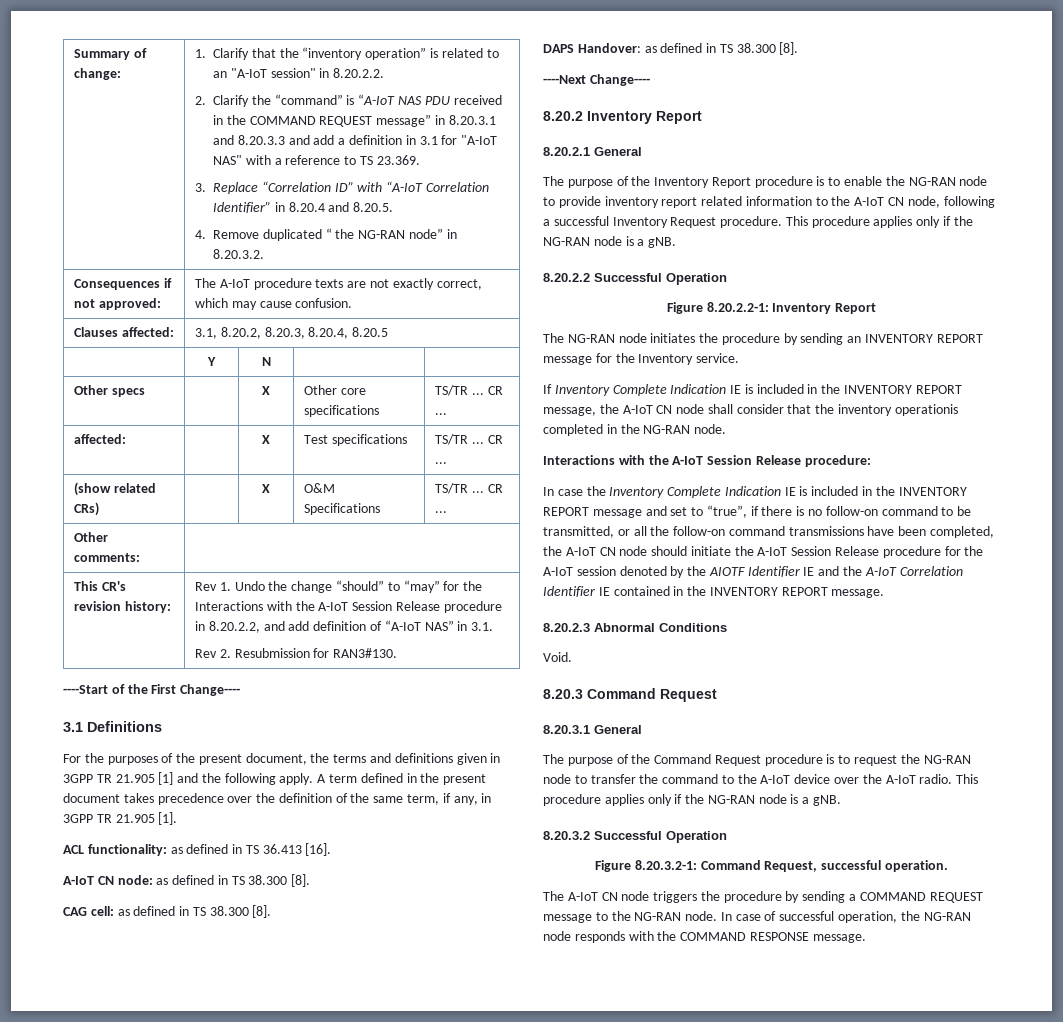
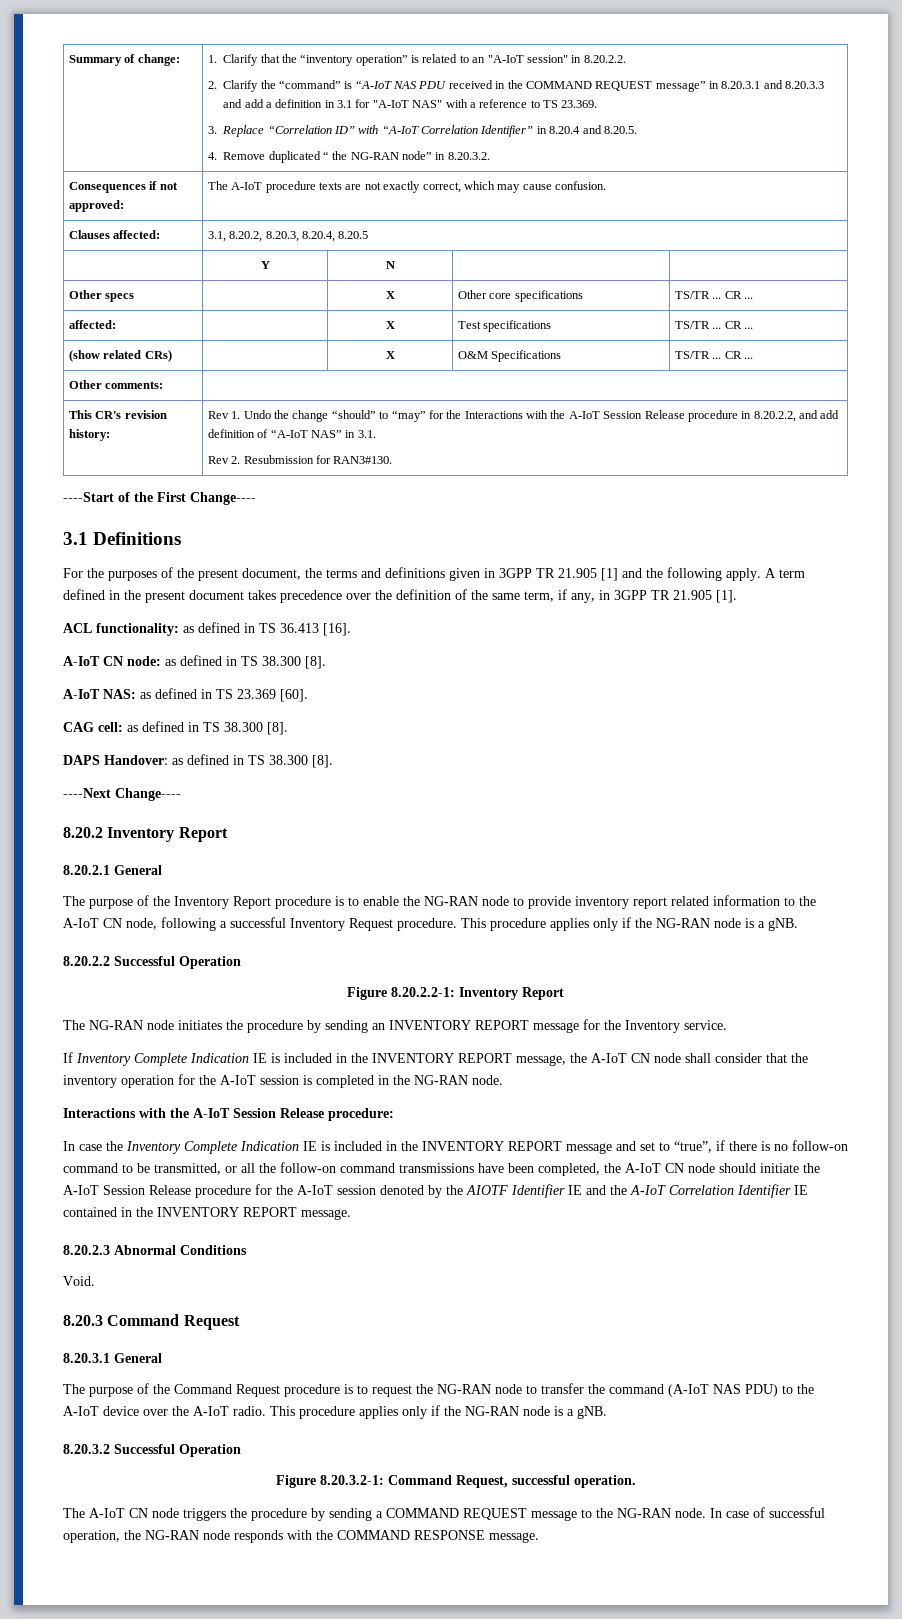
(311, 880) none -> [63,688,308,702] // A-IoT NAS: as defined in TS 23.369 [60].
[894,404,958,416] operationis -> [121,1074,312,1088] operation for the A-IoT session is
(719, 779) none -> [668,1384,778,1397] (A-IoT NAS PDU)

